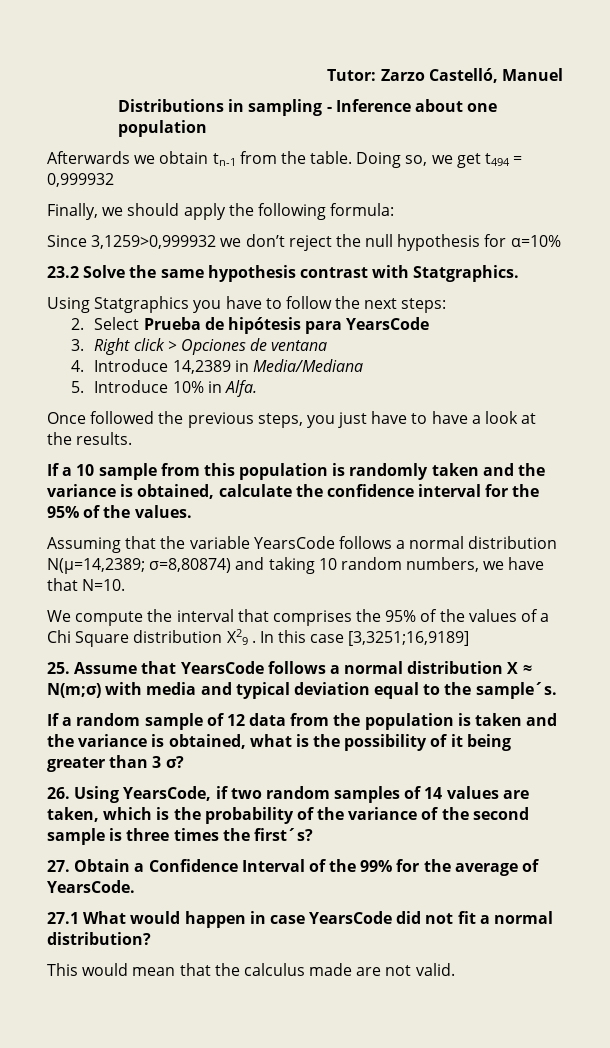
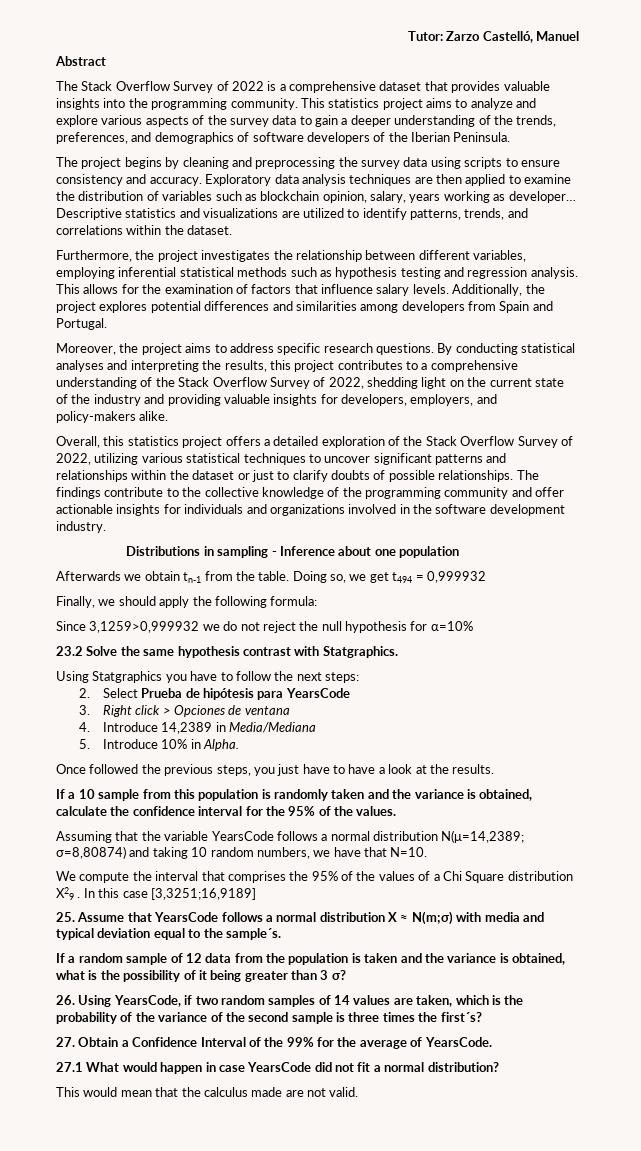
(563, 74) none -> [55,56,106,66] [56,81,550,93] [56,98,537,110] [56,115,557,127] [56,132,511,144] [56,157,560,169] [56,174,572,186] [56,191,576,203] [56,208,528,220] [56,225,233,235] [56,250,526,262] [56,267,578,279] [56,284,545,296] [56,301,553,313] [56,318,107,330] [56,343,576,355] [56,360,518,372] [56,377,564,389] [56,394,497,406] [56,411,169,423] [56,436,573,448] [56,453,507,465] [56,470,539,482] [56,487,565,499] [56,504,565,516] [56,521,106,533] // Abstract // The Stack Overflow Survey of 2022 is a comprehensive dataset that provides valuable insights into the programming community. This statistics project aims to analyze and explore various aspects of the survey data to gain a deeper understanding of the trends, preferences, and demographics of software developers of the Iberian Peninsula. // The project begins by cleaning and preprocessing the survey data using scripts to ensure consistency and accuracy. Exploratory data analysis techniques are then applied to examine the distribution of variables such as blockchain opinion, salary, years working as developer… Descriptive statistics and visualizations are utilized to identify patterns, trends, and correlations within the dataset. // Furthermore, the project investigates the relationship between different variables, employing inferential statistical methods such as hypothesis testing and regression analysis. This allows for the examination of factors that influence salary levels. Additionally, the project explores potential differences and similarities among developers from Spain and Portugal. // Moreover, the project aims to address specific research questions. By conducting statistical analyses and interpreting the results, this project contributes to a comprehensive understanding of the Stack Overflow Survey of 2022, shedding light on the current state of the industry and providing valuable insights for developers, employers, and policy-makers alike. // Overall, this statistics project offers a detailed exploration of the Stack Overflow Survey of 2022, utilizing various statistical techniques to uncover significant patterns and relationships within the dataset or just to clarify doubts of possible relationships. The findings contribute to the collective knowledge of the programming community and offer actionable insights for individuals and organizations involved in the software development industry.
[245,234,285,247] don’t -> [223,621,260,631] do not
[224,380,257,397] Alfa. -> [203,739,240,751] Alpha.

